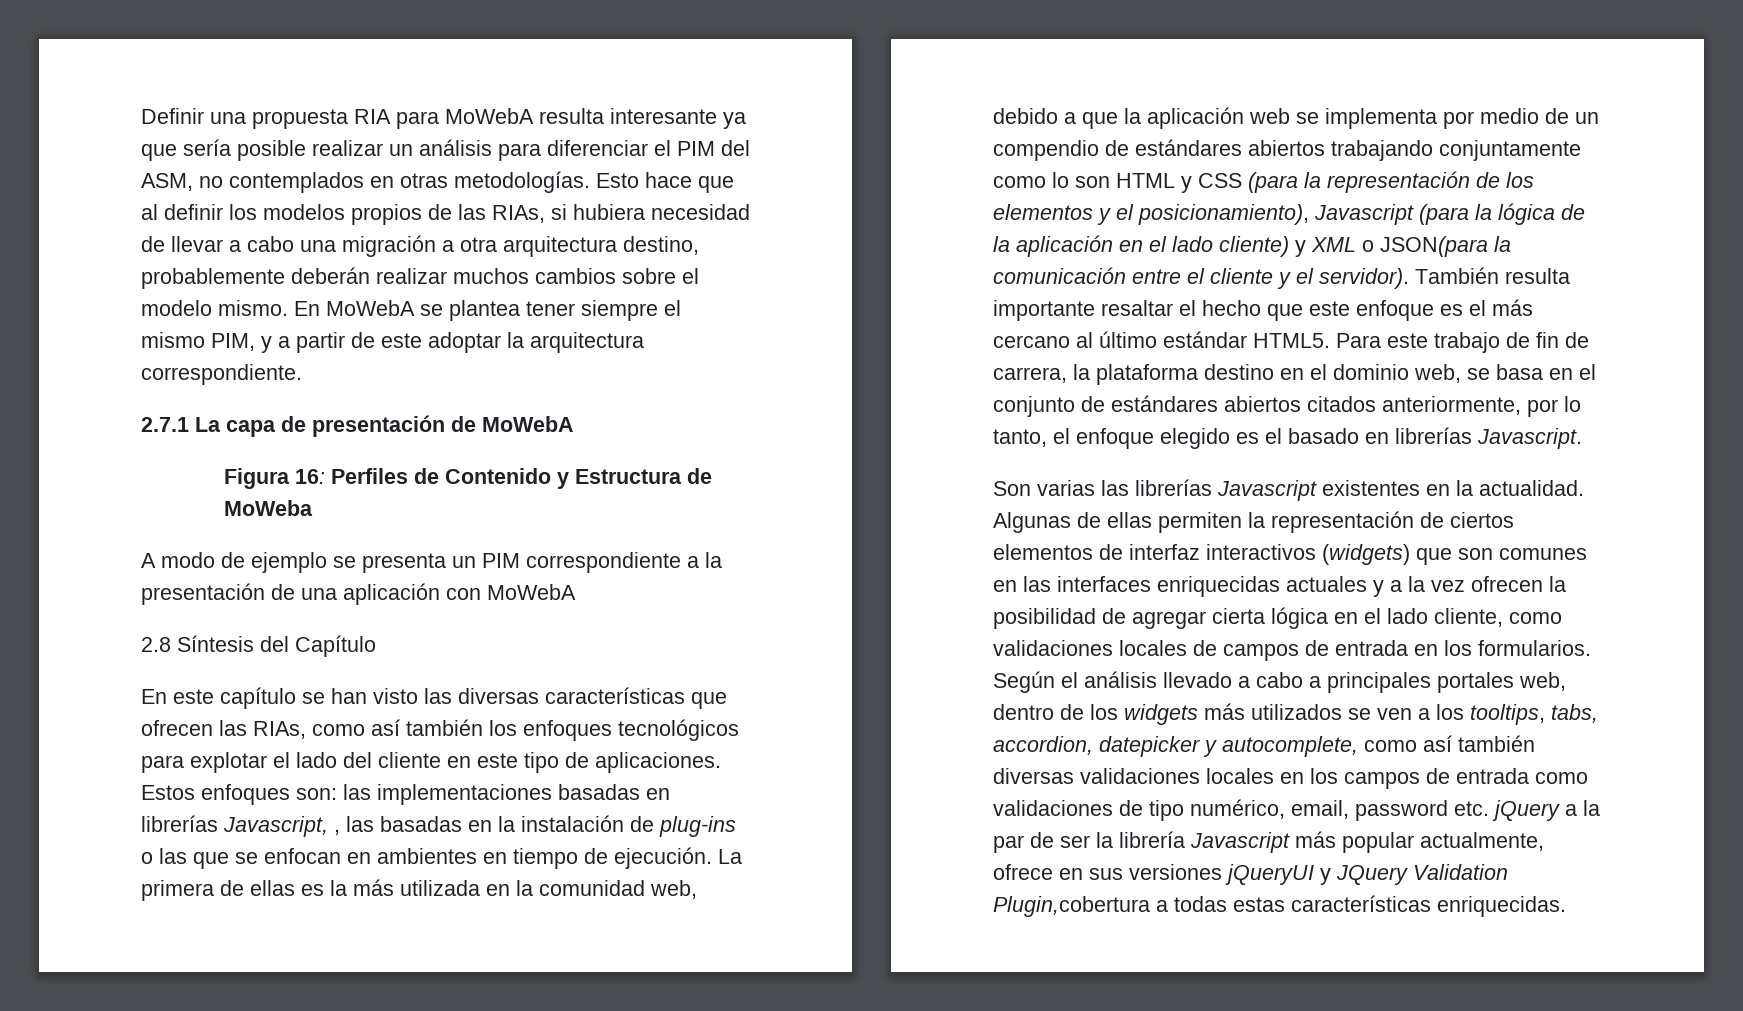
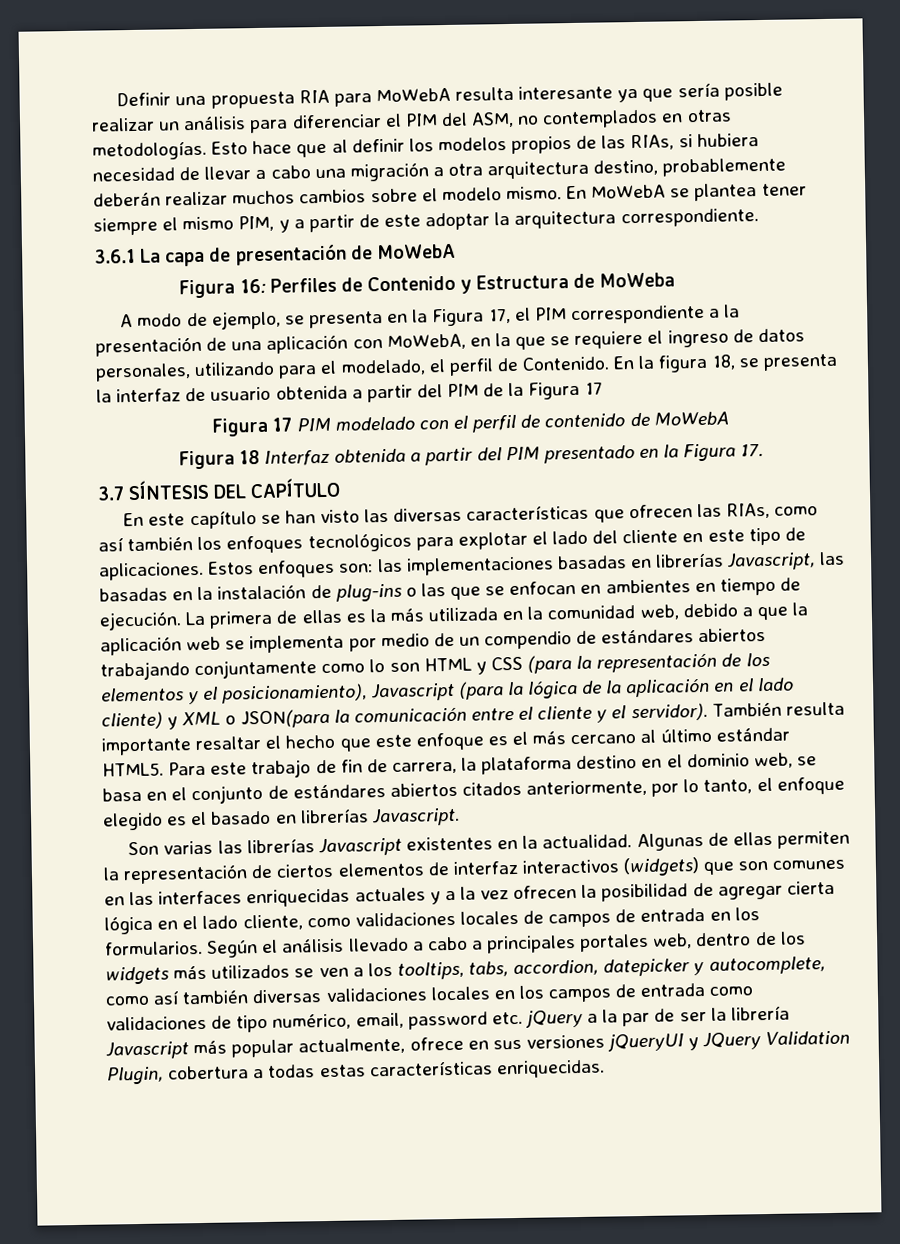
[141,417,189,432] 2.7.1 -> [94,248,136,264] 3.6.1
[251,552,476,573] ejemplo se presenta un -> [211,307,531,330] ejemplo, se presenta en la Figura 17, el
[487,584,576,600] [141,635,376,657] MoWebA // 2.8 Síntesis del Capítulo -> [386,328,805,350] [95,353,838,382] [96,381,603,403] [211,411,729,437] [177,442,765,470] [97,477,341,501] MoWebA, en la que se requiere el ingreso de datos personales, utilizando para el modelado, el perfil de Contenido. En la figura 18, se presenta la interfaz de usuario obtenida a partir del PIM de la Figura 17 // Figura 17 PIM modelado con el perfil de contenido de MoWebA // Figura 18 Interfaz obtenida a partir del PIM presentado en la Figura 17. // 3.7 SÍNTESIS DEL CAPÍTULO
[334,829,340,835] , -> (817, 561) none
[993,896,1150,917] Plugin,cobertura -> [107,1065,250,1085] Plugin, cobertura

